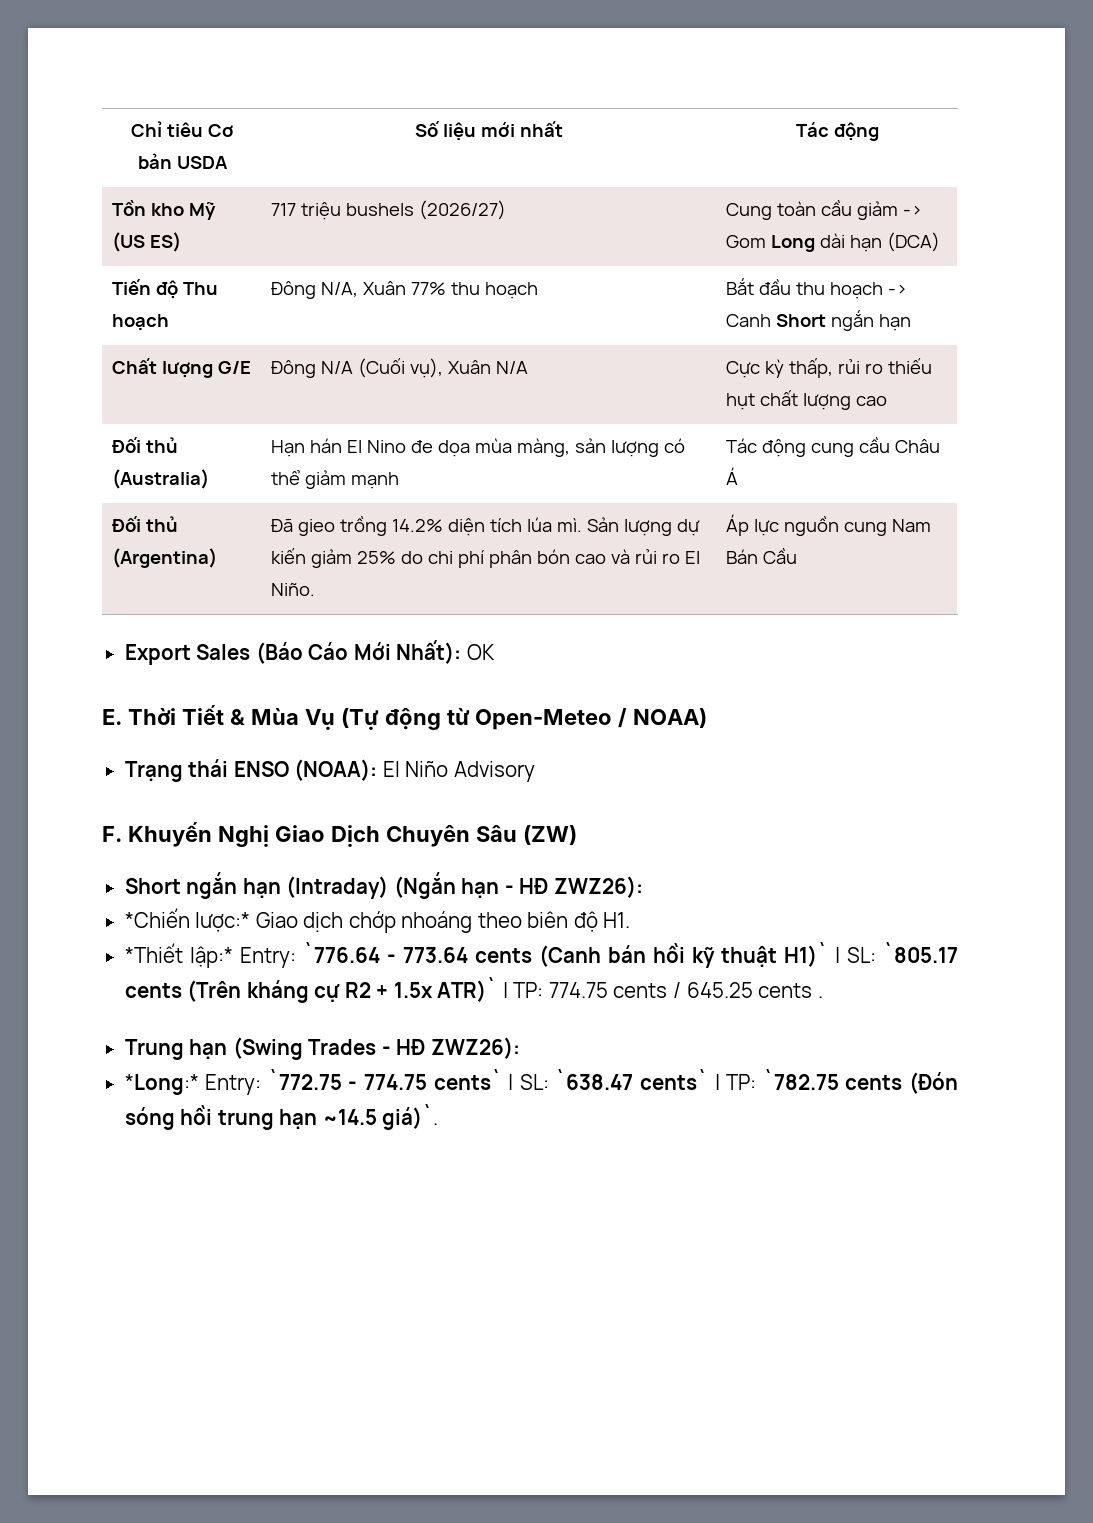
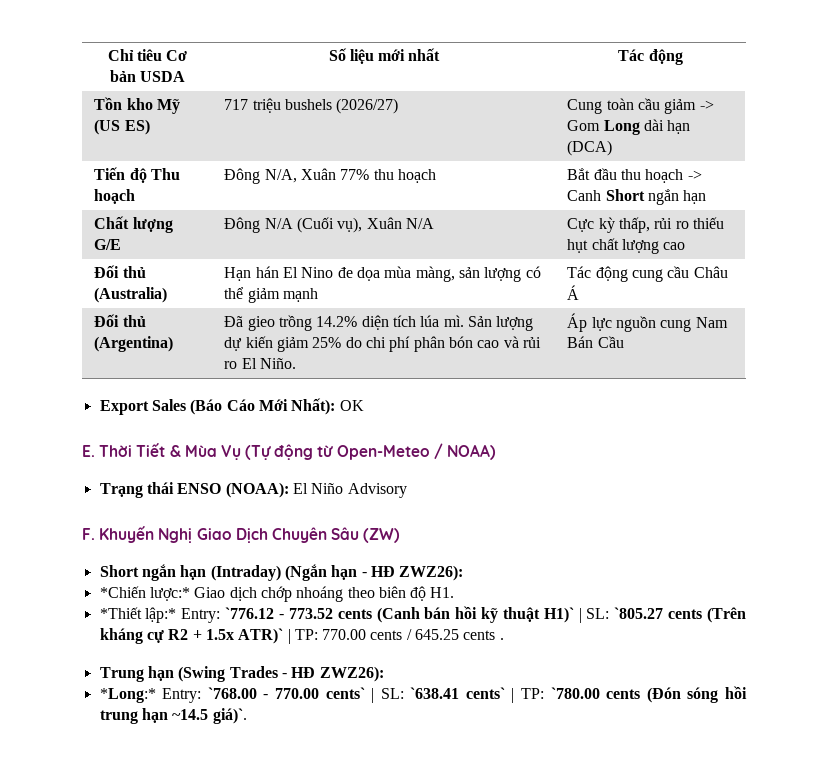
[302,942,468,963] `776.64 - 773.64 -> [225,607,333,619] `776.12 - 773.52
[883,942,958,963] `805.17 -> [614,607,664,619] `805.27
[548,982,608,998] 774.75 -> [322,629,367,640] 770.00
[267,1069,427,1090] `772.75 - 774.75 -> [207,687,319,699] `768.00 - 770.00
[555,1069,634,1090] `638.47 -> [410,687,460,699] `638.41
[762,1069,839,1090] `782.75 -> [550,687,600,699] `780.00

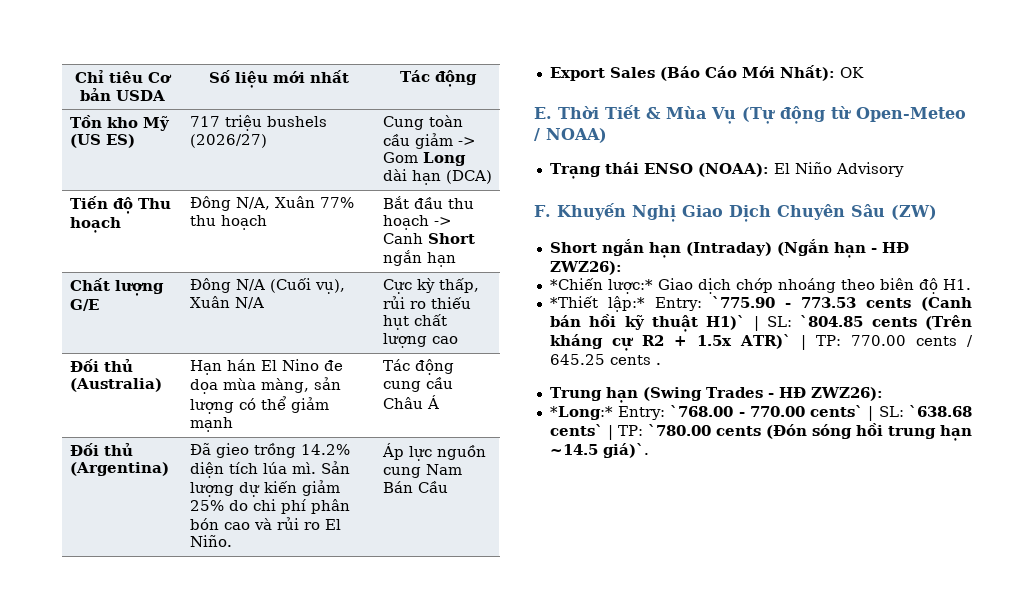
[225,607,333,619] `776.12 - 773.52 -> [711,296,856,308] `775.90 - 773.53
[614,607,664,619] `805.27 -> [800,315,864,327] `804.85
[410,687,460,699] `638.41 -> [909,405,973,417] `638.68

